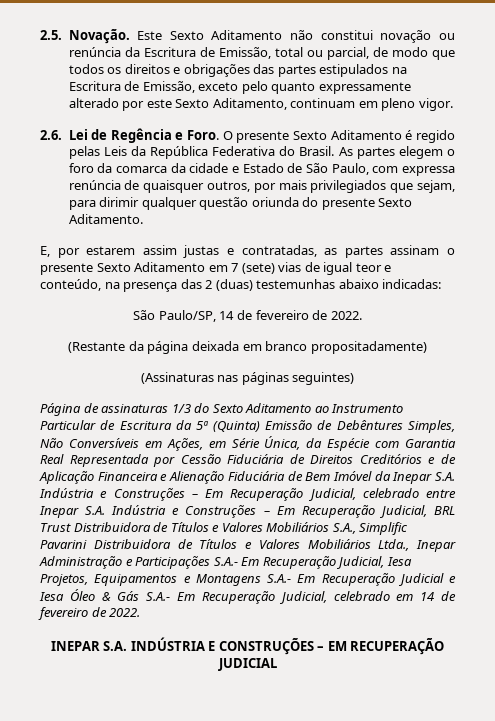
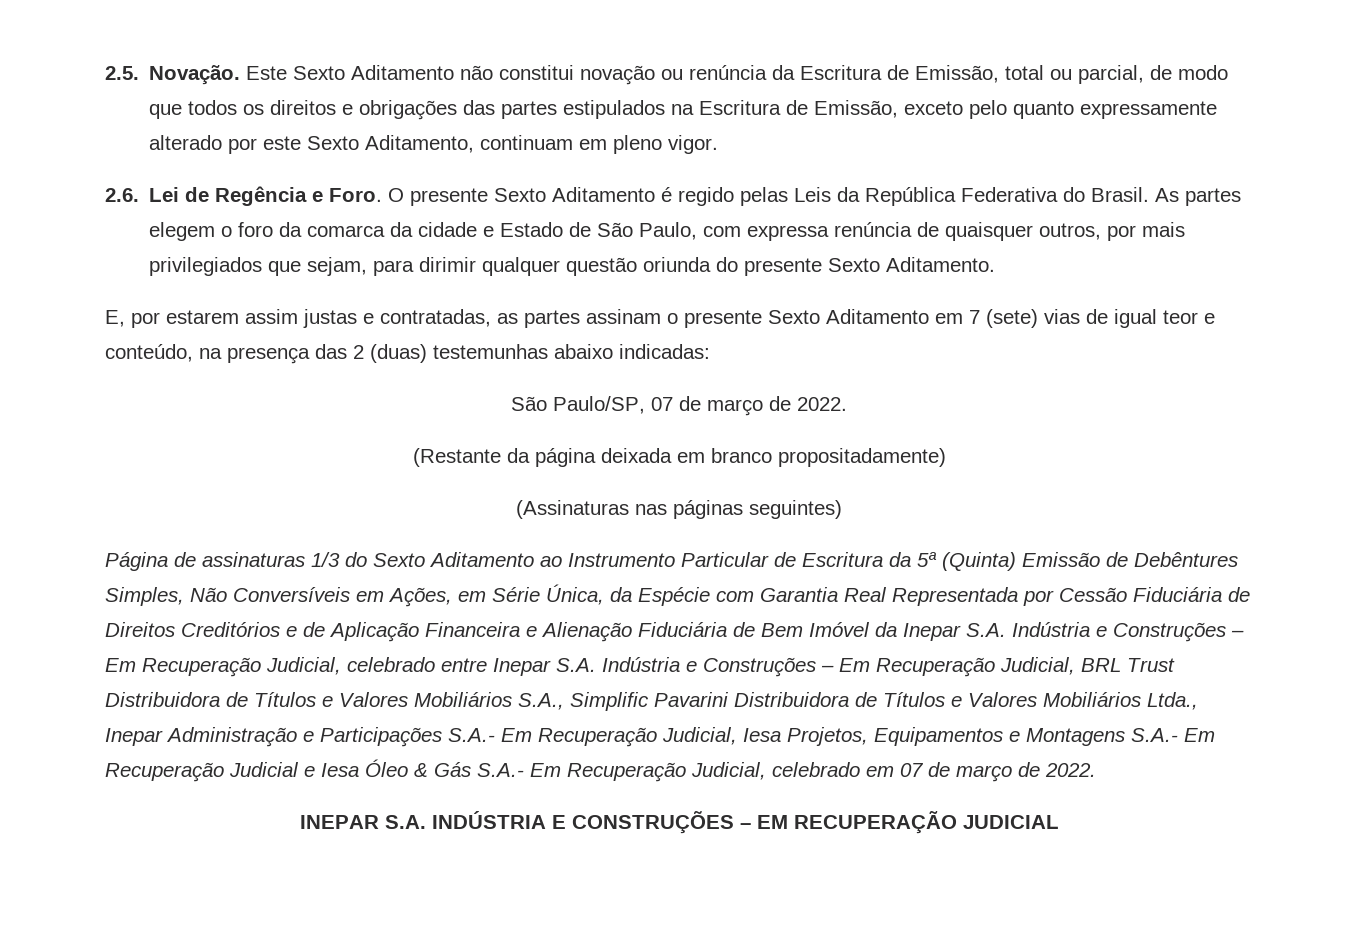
[219,310,309,320] 14 de fevereiro -> [651,396,763,416] 07 de março
[420,591,456,601] [38,607,88,620] 14 de fevereiro -> [900,762,1012,782] 07 de março

